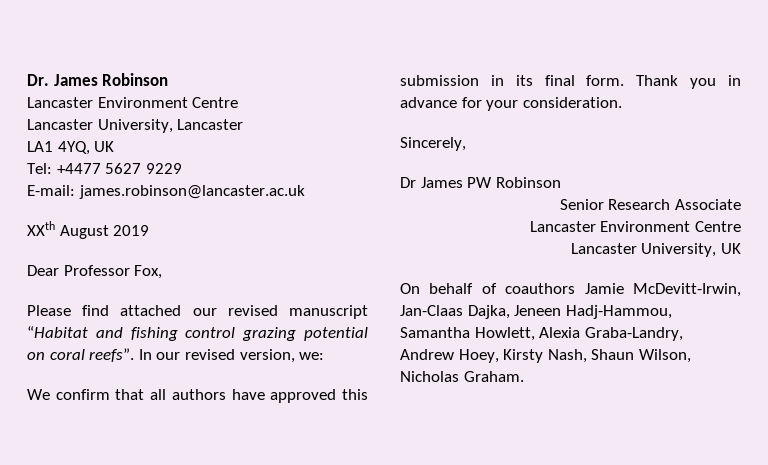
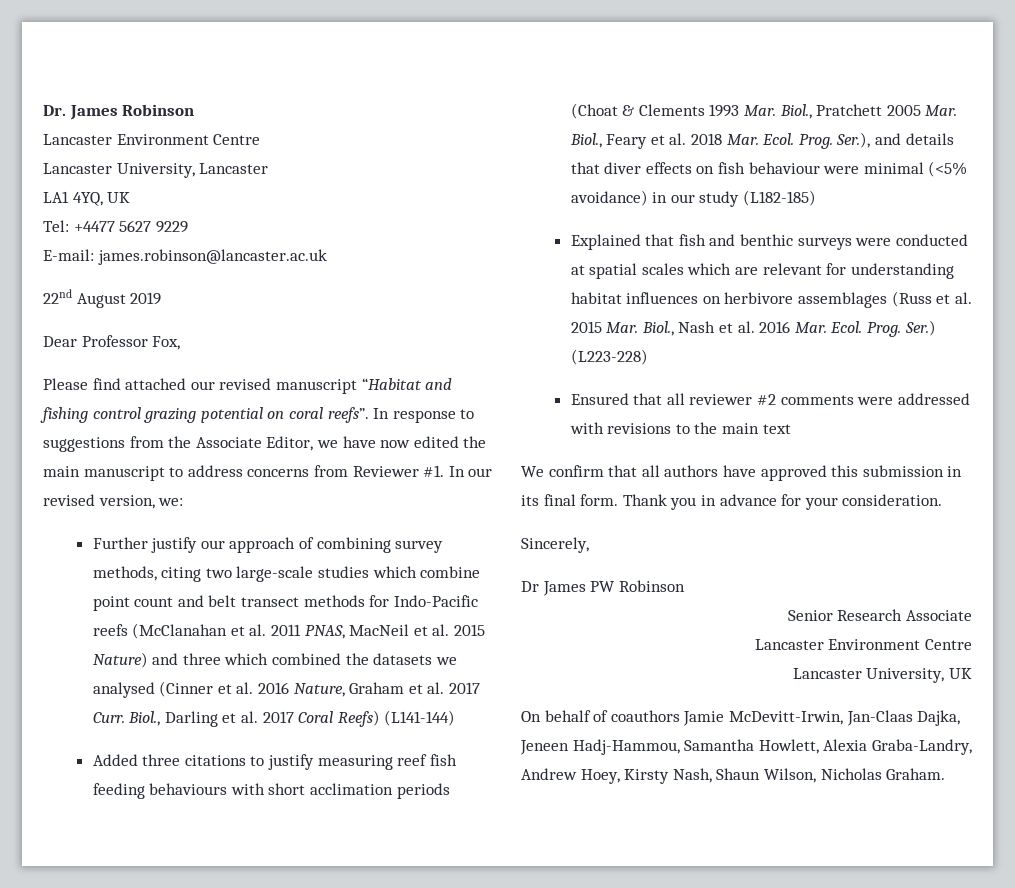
[27,221,55,236] XXth -> [43,289,72,304] 22nd
[156,349,325,363] our revised version, we: -> [392,409,475,423] [43,436,487,452] [43,465,493,481] [43,494,184,509] [92,537,444,553] [92,566,481,582] [92,595,478,611] [92,623,485,639] [92,652,457,668] [92,681,480,698] [92,710,456,727] [92,754,457,770] [92,783,450,799] [570,103,958,119] [569,132,954,149] [570,161,968,177] [570,190,817,207] [570,234,968,250] [570,263,954,279] [570,291,972,308] [570,320,936,337] [570,349,648,365] [570,393,970,405] [569,422,791,434] response to suggestions from the Associate Editor, we have now edited the main manuscript to address concerns from Reviewer #1. In our revised version, we: // Further justify our approach of combining survey methods, citing two large-scale studies which combine point count and belt transect methods for Indo-Pacific reefs (McClanahan et al. 2011 PNAS, MacNeil et al. 2015 Nature) and three which combined the datasets we analysed (Cinner et al. 2016 Nature, Graham et al. 2017 Curr. Biol., Darling et al. 2017 Coral Reefs) (L141-144) // Added three citations to justify measuring reef fish feeding behaviours with short acclimation periods (Choat & Clements 1993 Mar. Biol., Pratchett 2005 Mar. Biol., Feary et al. 2018 Mar. Ecol. Prog. Ser.), and details that diver effects on fish behaviour were minimal (<5% avoidance) in our study (L182-185) // Explained that fish and benthic surveys were conducted at spatial scales which are relevant for understanding habitat influences on herbivore assemblages (Russ et al. 2015 Mar. Biol., Nash et al. 2016 Mar. Ecol. Prog. Ser.) (L223-228) // Ensured that all reviewer #2 comments were addressed with revisions to the main text

